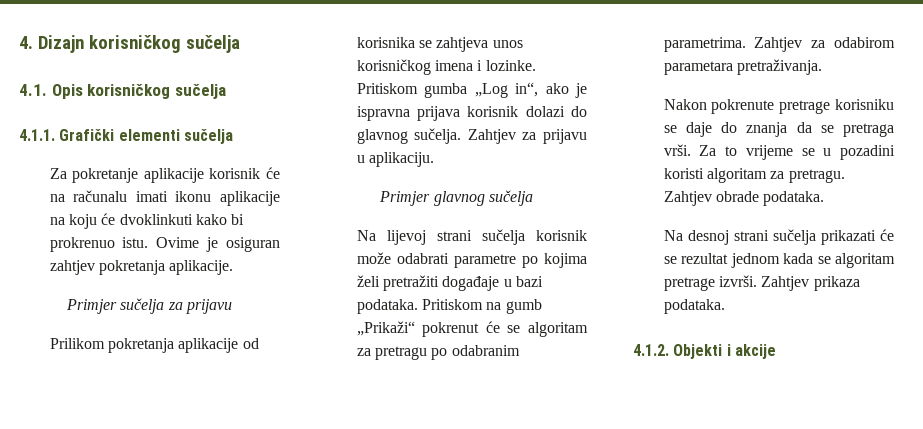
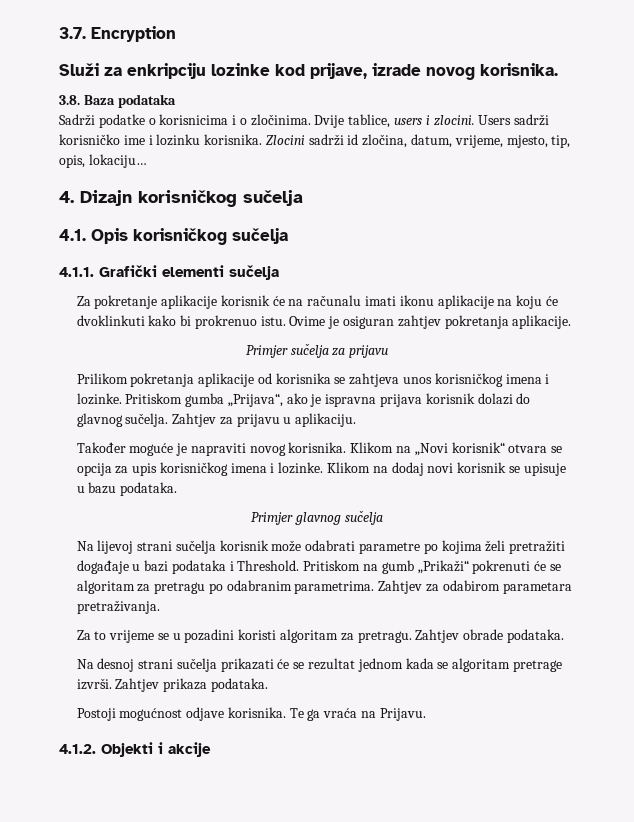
(19, 42) none -> [59,26,176,42] [59,63,558,80] [59,94,176,108] [59,114,550,128] [59,134,571,148] [59,154,147,168] 3.7. Encryption // Služi za enkripciju lozinke kod prijave, izrade novog korisnika. // 3.8. Baza podataka // Sadrži podatke o korisnicima i o zločinima. Dvije tablice, users i zlocini. Users sadrži korisničko ime i lozinku korisnika. Zlocini sadrži id zločina, datum, vrijeme, mjesto, tip, opis, lokaciju… //
[474,82,539,98] „Log in“, -> [227,393,283,407] „Prijava“,
(434, 159) none -> [76,442,563,456] [76,462,566,476] [76,482,178,496] // Također moguće je napraviti novog korisnika. Klikom na „Novi korisnik“ otvara se opcija za upis korisničkog imena i lozinke. Klikom na dodaj novi korisnik se upisuje u bazu podataka.
[356,299,418,314] podataka. -> [171,560,300,574] podataka i Threshold.
[422,322,480,337] pokrenut -> [472,560,531,574] pokrenuti
[663,99,894,114] [663,122,894,137] [663,144,691,156] Nakon pokrenute pretrage korisniku se daje do znanja da se pretraga vrši. -> (160, 607) none
(725, 306) none -> [76,707,426,721] // Postoji mogućnost odjave korisnika. Te ga vraća na Prijavu.

